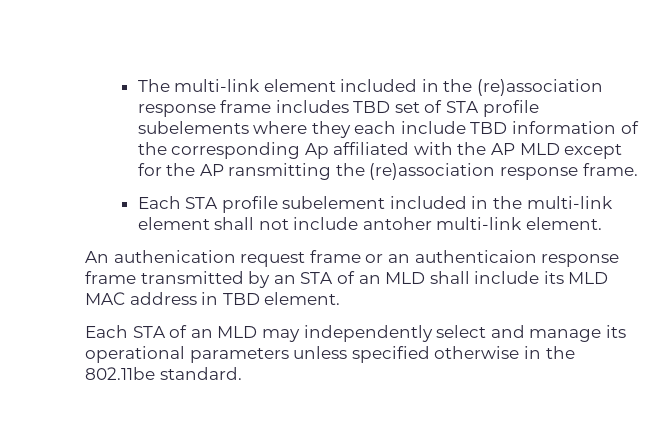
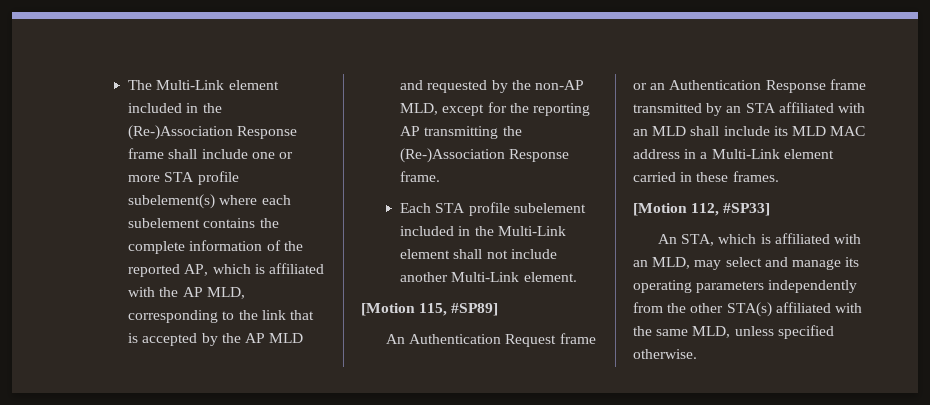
[174,79,261,92] multi-link -> [156,80,225,90] Multi-Link
[477,79,604,96] [137,100,539,117] [137,121,639,138] [137,142,623,159] [137,163,579,180] (re)association response frame includes TBD set of STA profile subelements where they each include TBD information of the corresponding Ap affiliated with the AP MLD except for the AP ransmitting the (re)association response -> [128,125,298,140] [128,148,293,159] [128,171,239,185] [128,194,291,209] [128,218,279,228] [128,240,303,254] [128,263,324,277] [128,287,245,299] [128,310,314,323] [128,333,304,346] [400,80,584,93] [400,102,590,116] [400,126,522,139] [400,148,570,163] (Re-)Association Response frame shall include one or more STA profile subelement(s) where each subelement contains the complete information of the reported AP, which is affiliated with the AP MLD, corresponding to the link that is accepted by the AP MLD and requested by the non-AP MLD, except for the reporting AP transmitting the (Re-)Association Response
[526,196,613,209] multi-link -> [497,226,566,236] Multi-Link
[362,217,603,230] [85,250,306,267] antoher multi-link element. // An authenication request -> [400,272,577,282] [361,303,499,316] [386,334,557,347] another Multi-Link element. // [Motion 115, #SP89] // An Authentication Request
[414,250,620,267] authenticaion response -> [669,80,826,93] Authentication Response
[336,271,355,284] of -> [778,102,865,113] affiliated with
[222,292,341,305] [85,325,626,342] [85,346,575,363] [85,367,242,380] TBD element. // Each STA of an MLD may independently select and manage its operational parameters unless specified otherwise in the 802.11be standard. -> [700,149,834,159] [633,171,779,182] [633,203,771,216] [658,233,861,246] [633,257,860,270] [633,280,858,293] [633,302,862,317] [633,325,834,339] [633,349,697,359] a Multi-Link element carried in these frames. // [Motion 112, #SP33] // An STA, which is affiliated with an MLD, may select and manage its operating parameters independently from the other STA(s) affiliated with the same MLD, unless specified otherwise.

